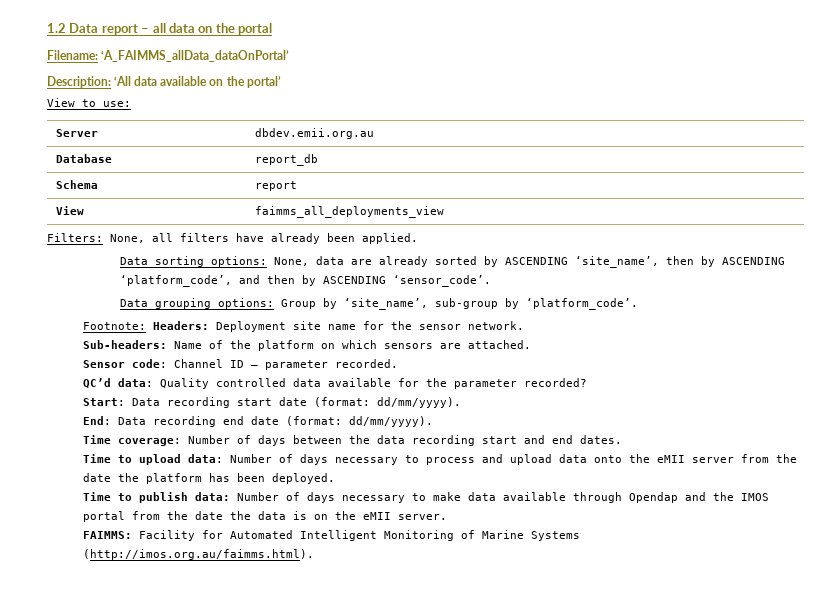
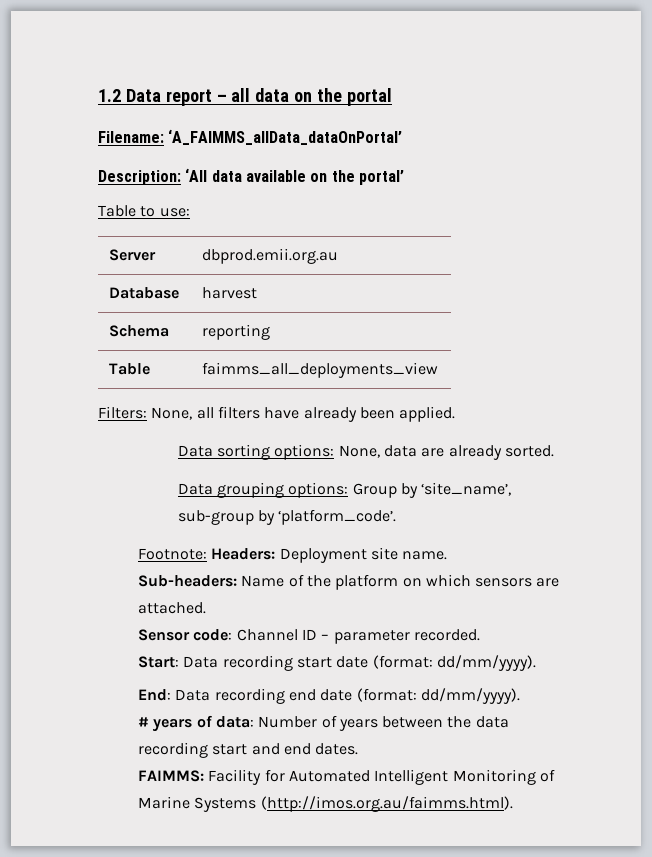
[47,98,75,107] View -> [98,205,136,217] Table
[254,128,374,139] dbdev.emii.org.au -> [202,248,339,264] dbprod.emii.org.au
[254,154,318,166] report_db -> [202,287,258,299] harvest
[254,181,297,191] [55,206,84,215] report // View -> [202,324,271,340] [109,363,151,375] reporting // Table
[434,256,785,268] [119,275,491,287] sorted by ASCENDING ‘site_name’, then by ASCENDING ‘platform_code’, and then by ASCENDING ‘sensor_code’. -> [505,445,555,457] sorted.
[328,321,525,330] name for the sensor network. -> [402,551,448,560] name.
[83,378,588,389] // QC’d data: Quality controlled data available for the parameter recorded? -> (480, 635) none
[83,435,287,446] Time coverage: Number of days -> [137,715,378,732] # years of data: Number of years
[83,454,798,465] [83,473,336,484] [83,492,770,503] [83,511,448,522] // Time to upload data: Number of days necessary to process and upload data onto the eMII server from the date the platform has been deployed. // Time to publish data: Number of days necessary to make data available through Opendap and the IMOS portal from the date the data is on the eMII server. -> (359, 749) none

